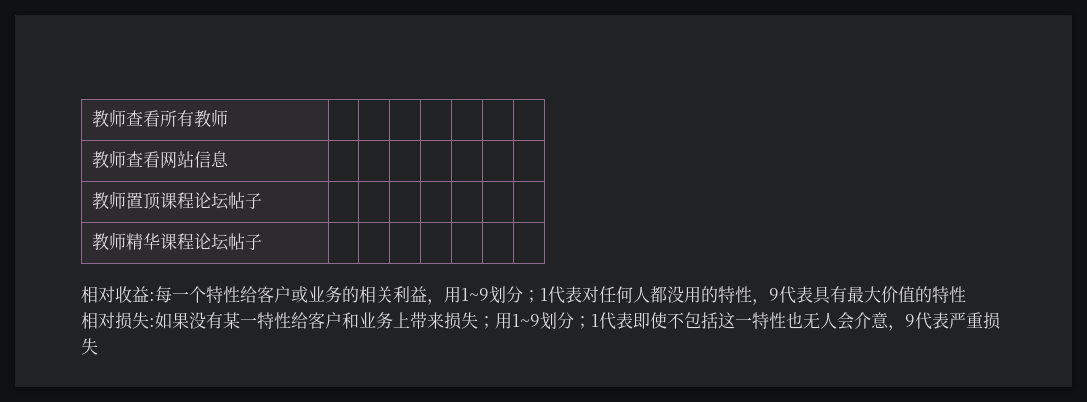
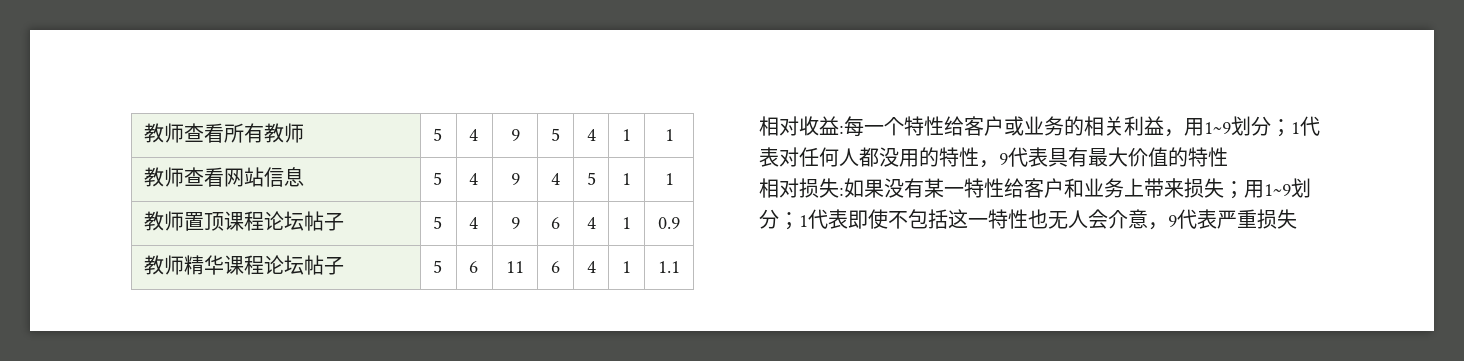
[92,150,230,169] | | | | | | // 教师查看网站信息 | | | | | | | -> [432,128,442,141] [468,129,478,141] [510,129,520,141] [551,128,560,141] [586,129,596,141] [622,129,631,141] [664,129,674,141] [143,167,304,187] [432,172,442,185] [468,173,478,185] [510,173,520,185] [551,173,560,185] [586,172,596,185] [622,173,631,185] [664,173,674,185] 5 | 4 | 9 | 5 | 4 | 1 | 1 // 教师查看网站信息 | 5 | 4 | 9 | 4 | 5 | 1 | 1
(263, 201) | | | | | | -> [432,216,442,229] [468,217,478,229] [510,217,520,229] [551,217,560,229] [586,217,596,229] [622,217,631,229] [658,217,680,229] 5 | 4 | 9 | 6 | 4 | 1 | 0.9
(263, 242) | | | | | | -> [432,260,442,273] [468,261,478,273] [506,261,524,273] [551,261,560,273] [586,261,596,273] [622,261,631,273] [658,261,680,273] 5 | 6 | 11 | 6 | 4 | 1 | 1.1

